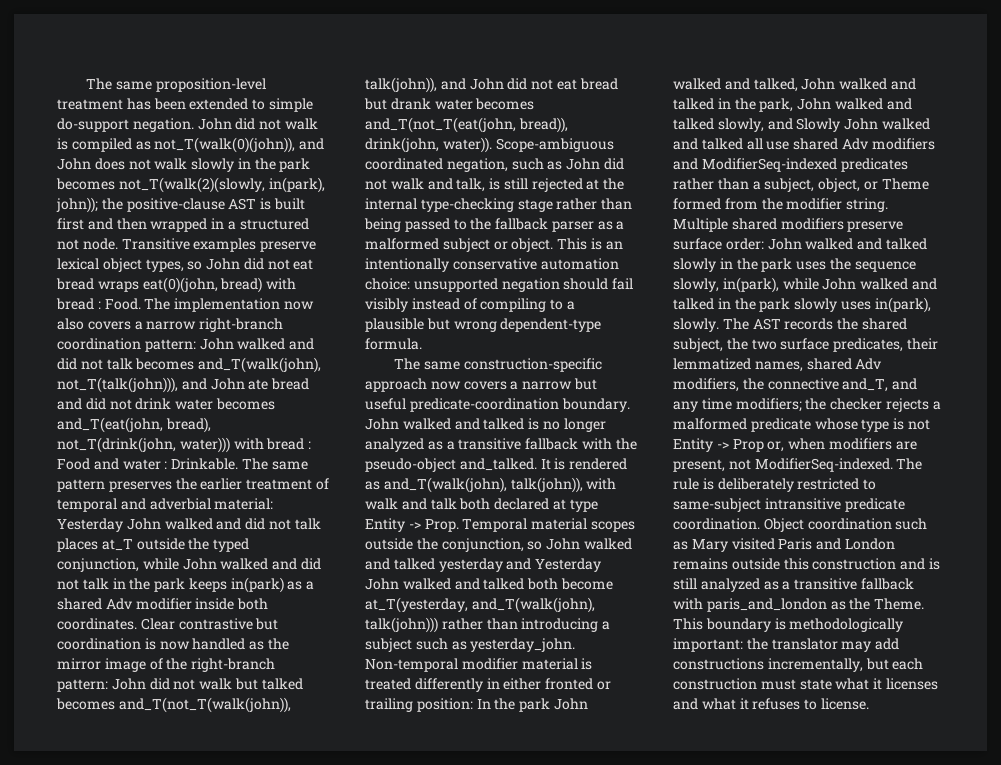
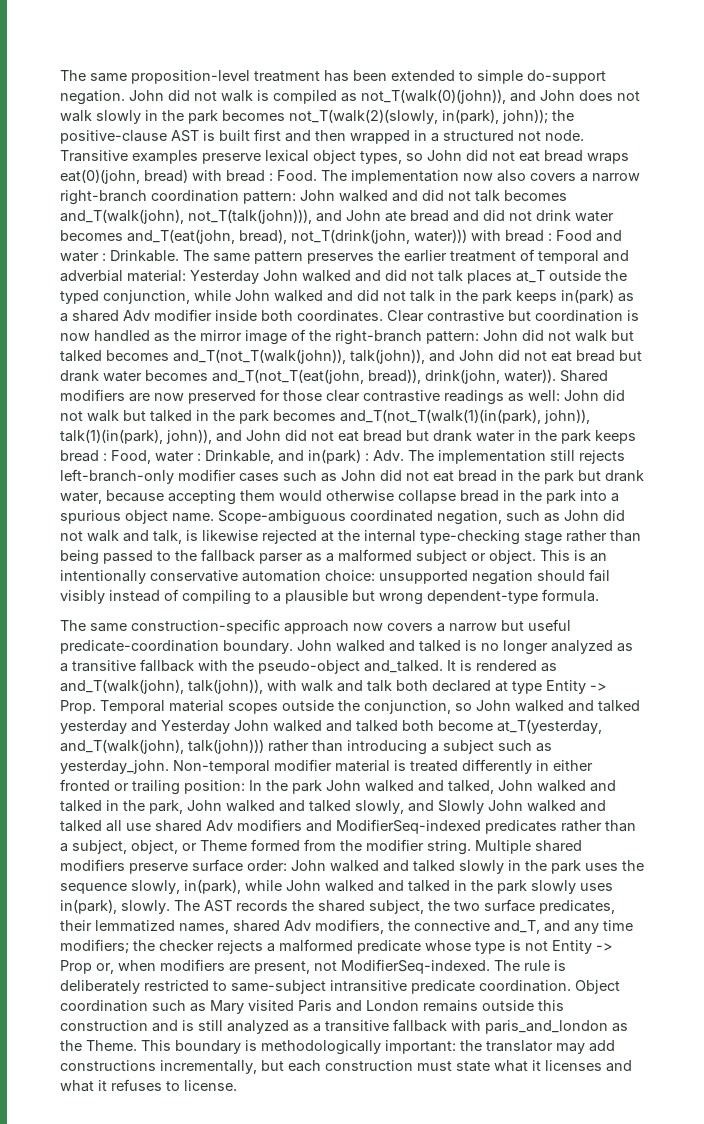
(492, 145) none -> [560,370,608,382] [60,389,625,405] [60,409,590,424] [60,429,636,444] [60,449,625,464] [60,469,644,484] [60,490,619,505] [60,510,214,524] Shared modifiers are now preserved for those clear contrastive readings as well: John did not walk but talked in the park becomes and_T(not_T(walk(1)(in(park), john)), talk(1)(in(park), john)), and John did not eat bread but drank water in the park keeps bread : Food, water : Drinkable, and in(park) : Adv. The implementation still rejects left-branch-only modifier cases such as John did not eat bread in the park but drank water, because accepting them would otherwise collapse bread in the park into a spurious object name.
[503,178,528,190] still -> [202,530,258,541] likewise

